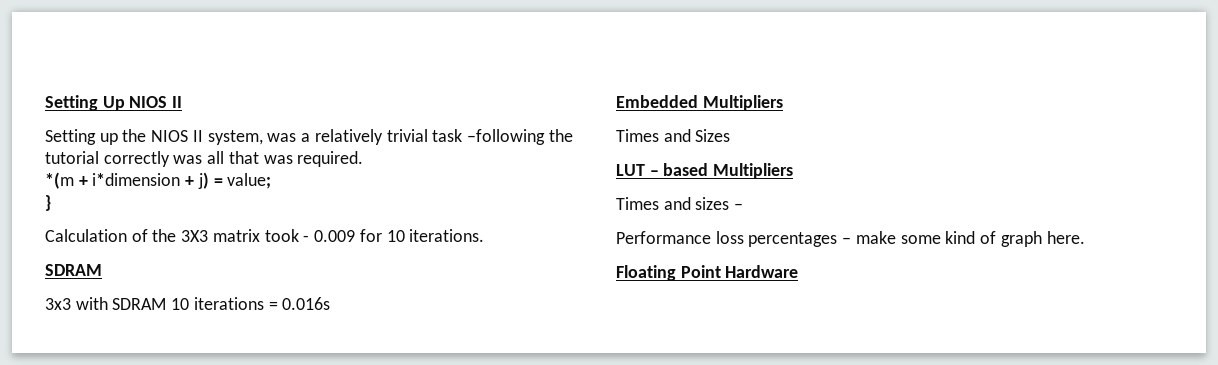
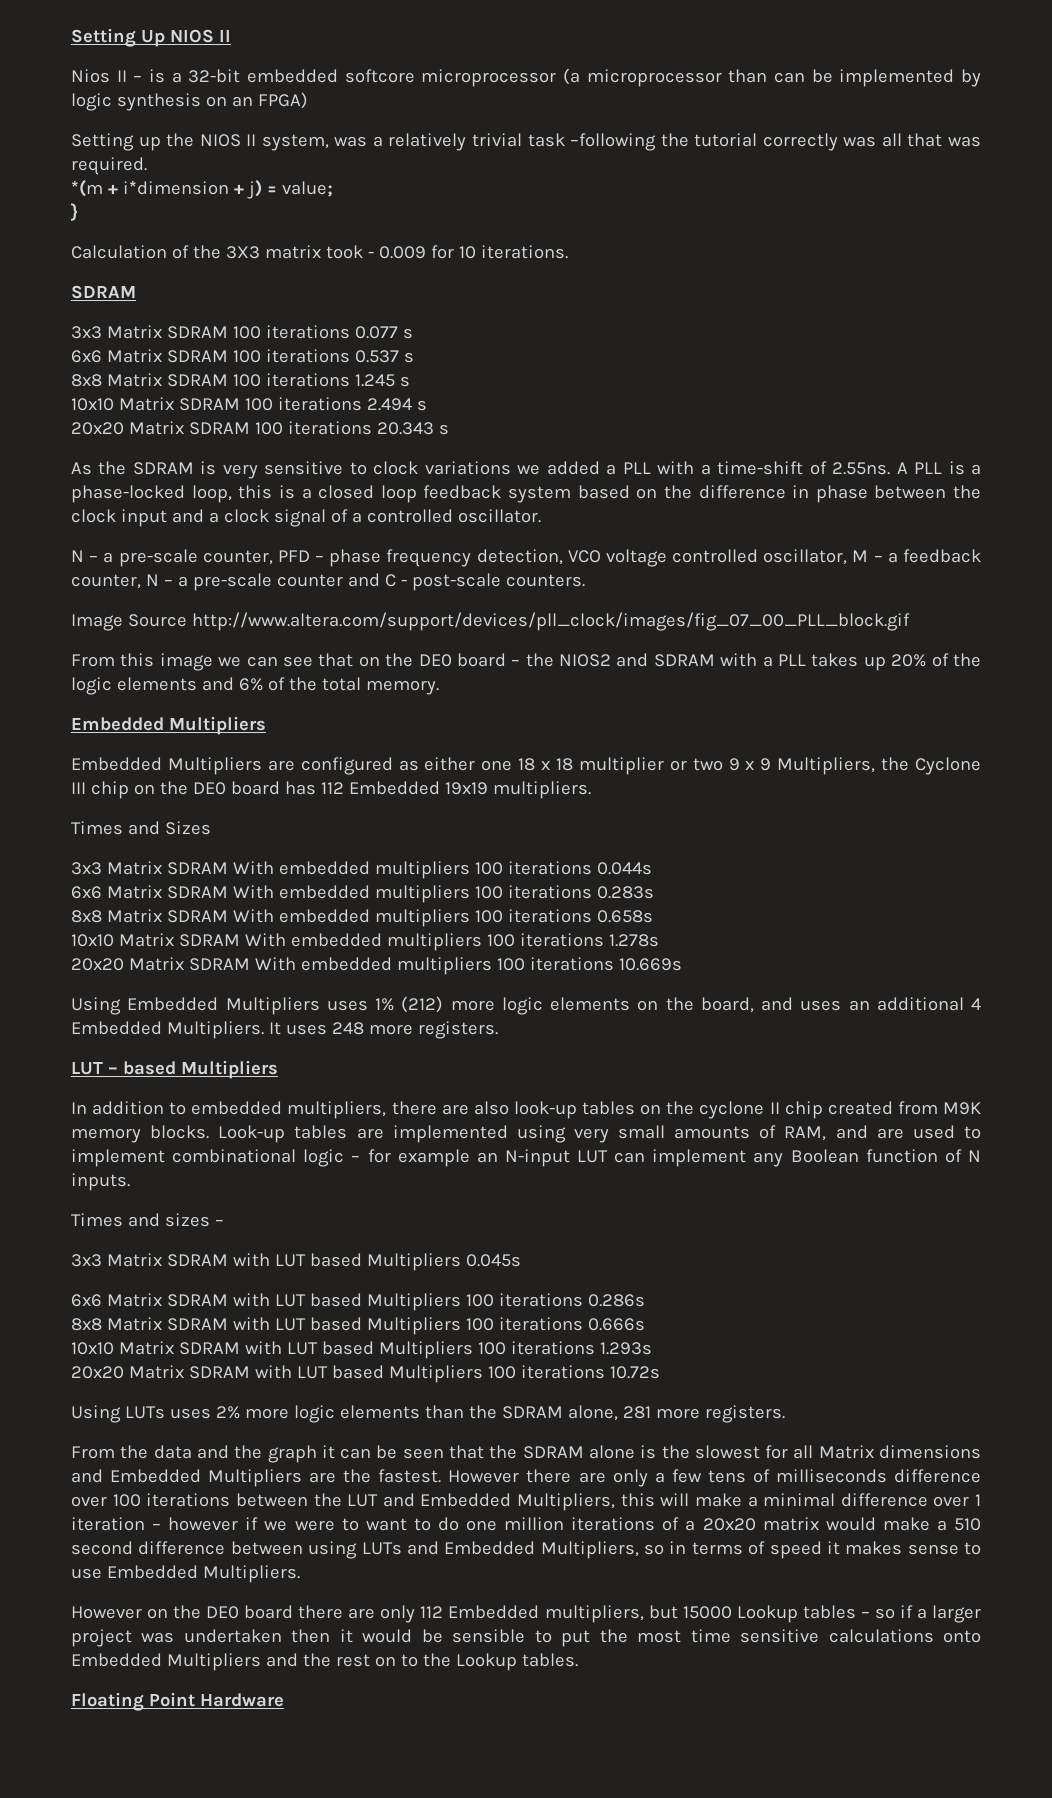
(183, 102) none -> [71,68,981,87] [71,92,308,111] // Nios II – is a 32-bit embedded softcore microprocessor (a microprocessor than can be implemented by logic synthesis on an FPGA)
[75,297,331,310] [616,95,783,111] [616,129,731,142] [616,163,794,179] [616,197,744,210] [616,231,1085,247] with SDRAM 10 iterations = 0.016s // Embedded Multipliers // Times and Sizes // LUT – based Multipliers // Times and sizes – // Performance loss percentages – make some kind of graph here. -> [106,325,413,339] [71,349,414,363] [71,373,410,387] [71,397,427,411] [71,421,449,435] [71,461,982,479] [71,485,981,503] [71,509,541,527] [71,549,981,567] [71,573,585,591] [71,612,910,631] [71,653,982,671] [71,677,439,695] [71,716,266,735] [71,757,982,775] [71,781,591,799] [71,821,211,835] [71,861,652,879] [71,885,654,903] [71,909,653,927] [71,933,659,951] [71,957,682,975] [71,996,981,1015] [71,1021,498,1039] [71,1060,278,1079] [71,1101,982,1119] [71,1125,981,1143] [71,1149,981,1167] [71,1173,130,1191] [71,1213,224,1227] [71,1253,521,1271] [71,1293,645,1311] [71,1317,645,1335] [71,1341,652,1359] [71,1365,660,1383] [71,1405,785,1423] [71,1445,981,1463] [71,1469,981,1487] [71,1493,981,1511] [71,1517,982,1531] [71,1541,981,1559] [71,1565,300,1583] [71,1605,982,1623] [71,1629,982,1647] [71,1653,578,1671] Matrix SDRAM 100 iterations 0.077 s // 6x6 Matrix SDRAM 100 iterations 0.537 s // 8x8 Matrix SDRAM 100 iterations 1.245 s // 10x10 Matrix SDRAM 100 iterations 2.494 s // 20x20 Matrix SDRAM 100 iterations 20.343 s // As the SDRAM is very sensitive to clock variations we added a PLL with a time-shift of 2.55ns. A PLL is a phase-locked loop, this is a closed loop feedback system based on the difference in phase between the clock input and a clock signal of a controlled oscillator. // N – a pre-scale counter, PFD – phase frequency detection, VCO voltage controlled oscillator, M – a feedback counter, N – a pre-scale counter and C - post-scale counters. // Image Source http://www.altera.com/support/devices/pll_clock/images/fig_07_00_PLL_block.gif // From this image we can see that on the DE0 board – the NIOS2 and SDRAM with a PLL takes up 20% of the logic elements and 6% of the total memory. // Embedded Multipliers // Embedded Multipliers are configured as either one 18 x 18 multiplier or two 9 x 9 Multipliers, the Cyclone III chip on the DE0 board has 112 Embedded 19x19 multipliers. // Times and Sizes // 3x3 Matrix SDRAM With embedded multipliers 100 iterations 0.044s // 6x6 Matrix SDRAM With embedded multipliers 100 iterations 0.283s // 8x8 Matrix SDRAM With embedded multipliers 100 iterations 0.658s // 10x10 Matrix SDRAM With embedded multipliers 100 iterations 1.278s // 20x20 Matrix SDRAM With embedded multipliers 100 iterations 10.669s // Using Embedded Multipliers uses 1% (212) more logic elements on the board, and uses an additional 4 Embedded Multipliers. It uses 248 more registers. // LUT – based Multipliers // In addition to embedded multipliers, there are also look-up tables on the cyclone II chip created from M9K memory blocks. Look-up tables are implemented using very small amounts of RAM, and are used to implement combinational logic – for example an N-input LUT can implement any Boolean function of N inputs. // Times and sizes – // 3x3 Matrix SDRAM with LUT based Multipliers 0.045s // 6x6 Matrix SDRAM with LUT based Multipliers 100 iterations 0.286s // 8x8 Matrix SDRAM with LUT based Multipliers 100 iterations 0.666s // 10x10 Matrix SDRAM with LUT based Multipliers 100 iterations 1.293s // 20x20 Matrix SDRAM with LUT based Multipliers 100 iterations 10.72s // Using LUTs uses 2% more logic elements than the SDRAM alone, 281 more registers. // From the data and the graph it can be seen that the SDRAM alone is the slowest for all Matrix dimensions and Embedded Multipliers are the fastest. However there are only a few tens of milliseconds difference over 100 iterations between the LUT and Embedded Multipliers, this will make a minimal difference over 1 iteration – however if we were to want to do one million iterations of a 20x20 matrix would make a 510 second difference between using LUTs and Embedded Multipliers, so in terms of speed it makes sense to use Embedded Multipliers. // However on the DE0 board there are only 112 Embedded multipliers, but 15000 Lookup tables – so if a larger project was undertaken then it would be sensible to put the most time sensitive calculations onto Embedded Multipliers and the rest on to the Lookup tables.

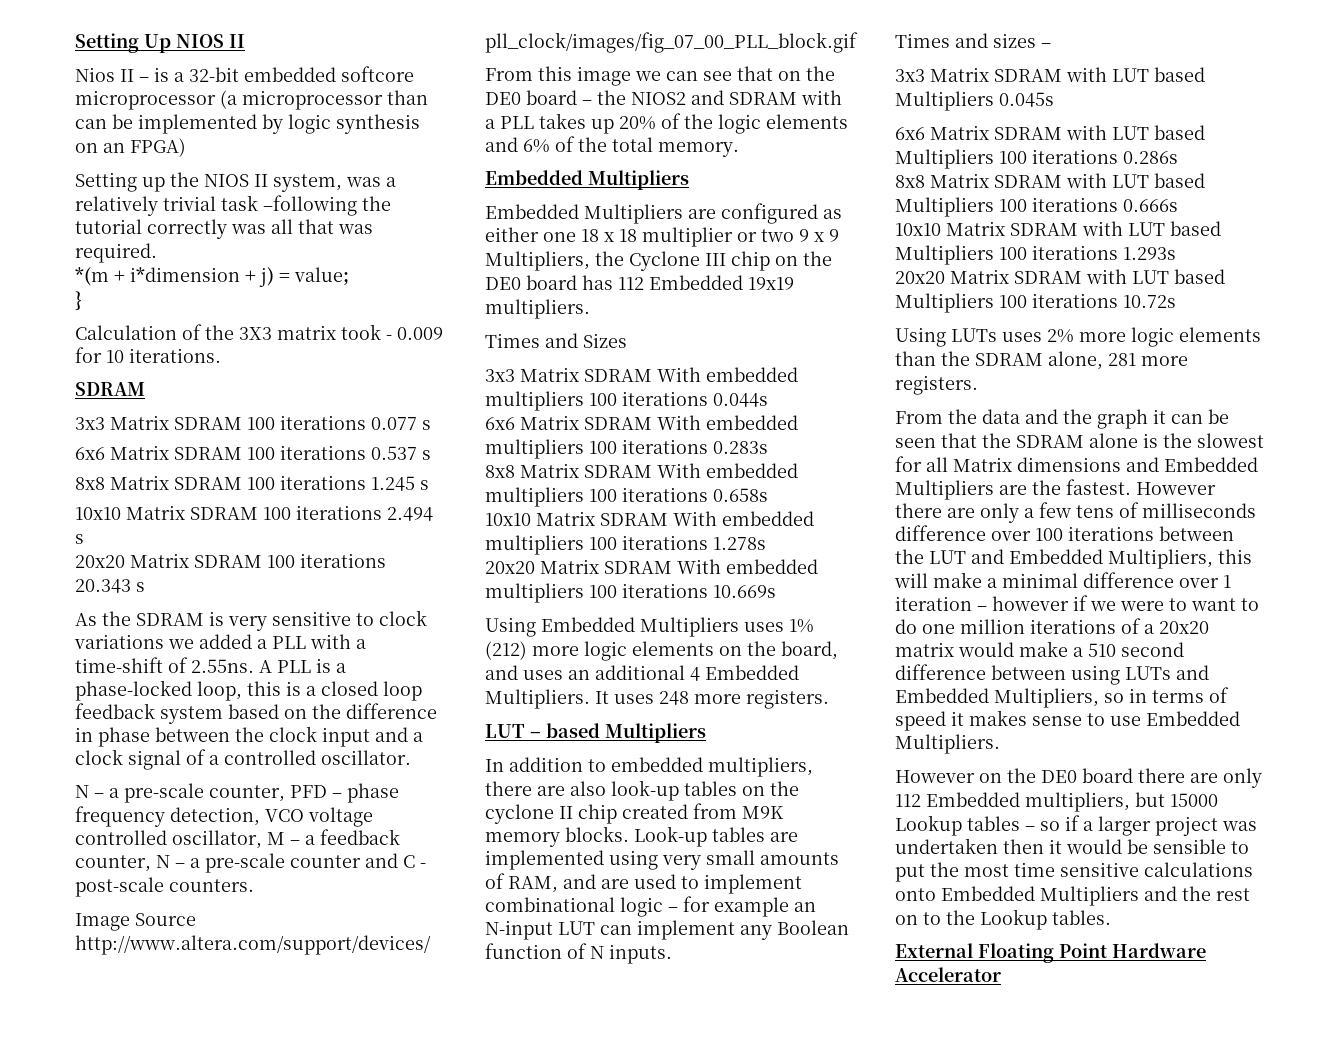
(578, 1660) none -> [895,943,973,958] External
(284, 1700) none -> [895,967,1001,982] Accelerator

